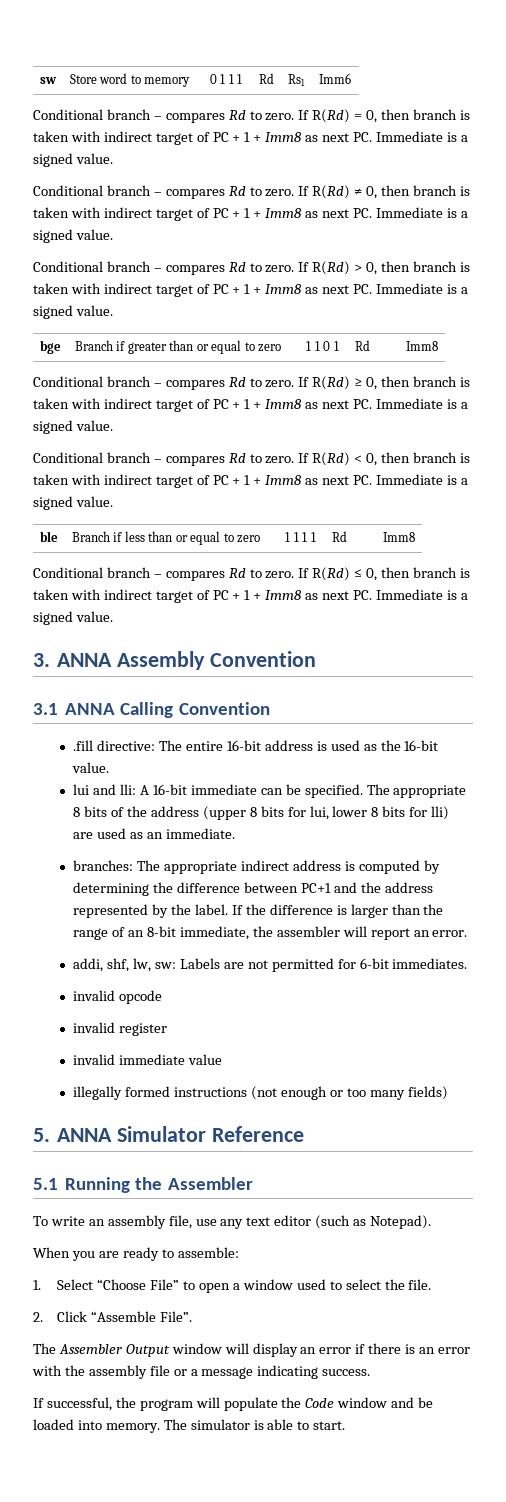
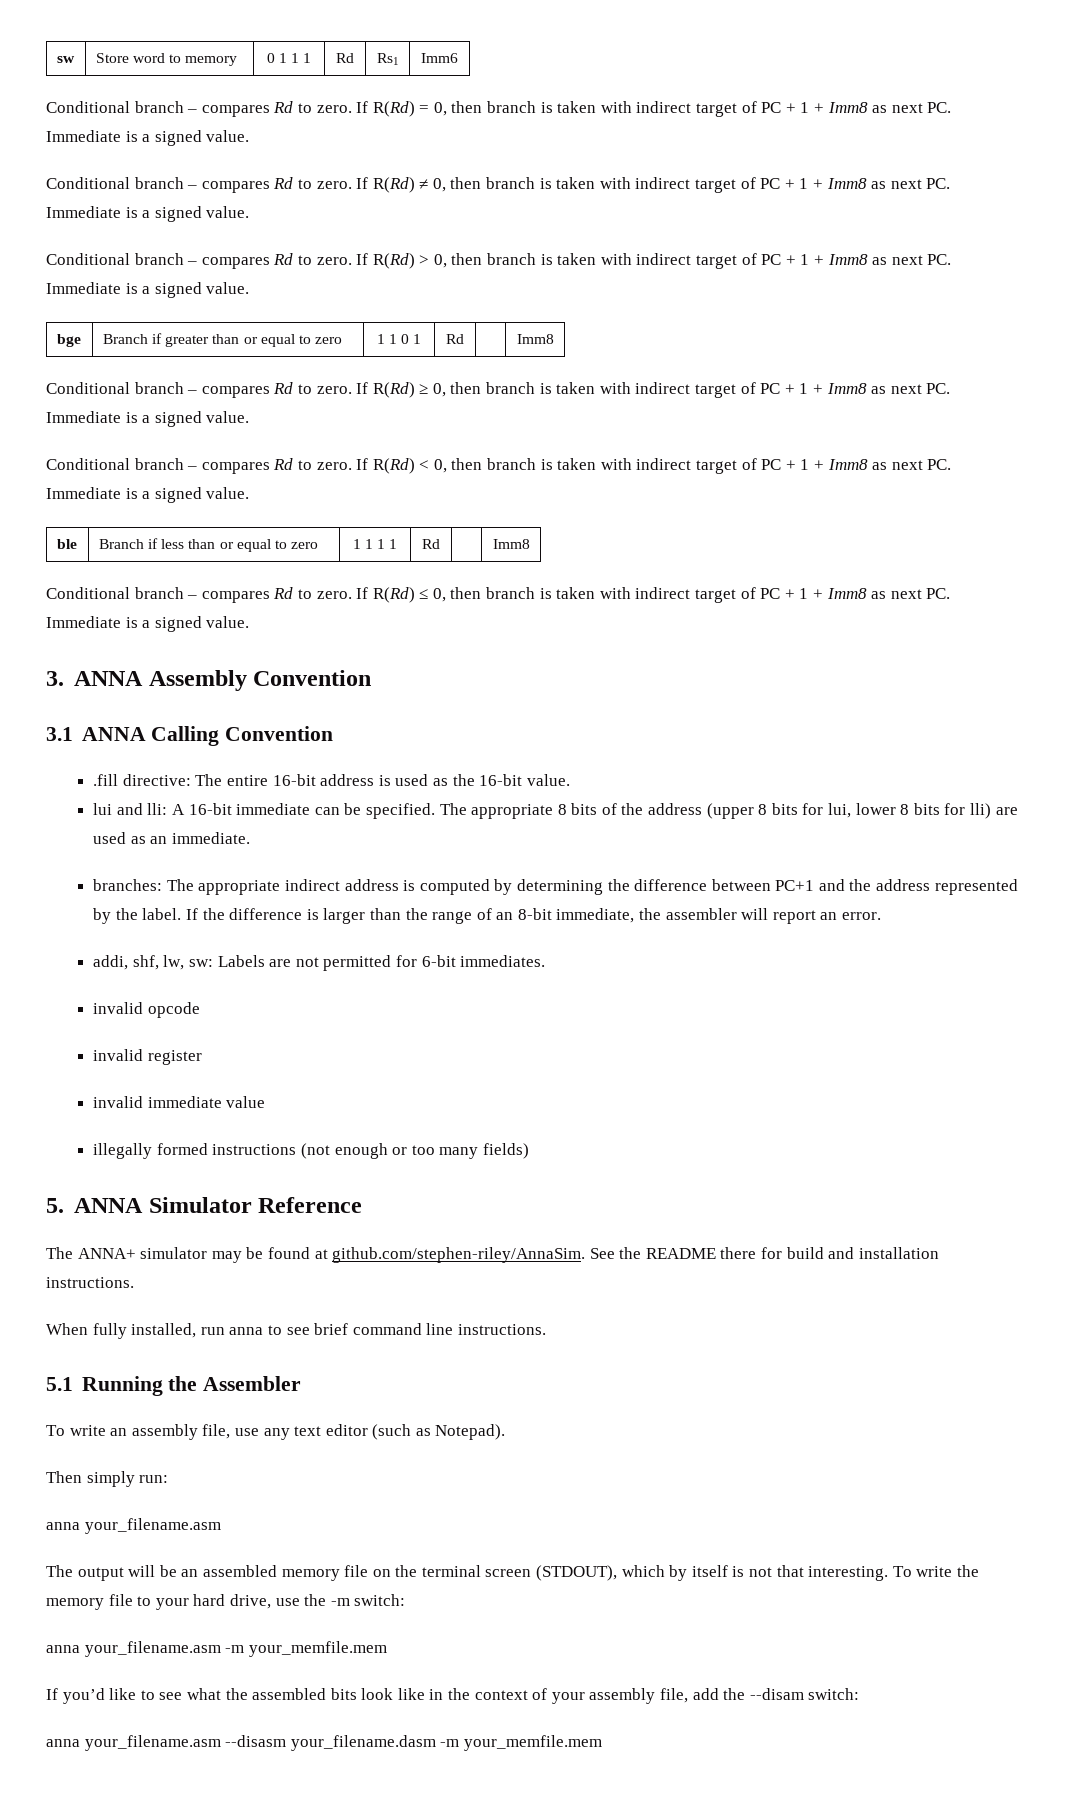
(304, 1134) none -> [46,1247,939,1263] [46,1277,134,1288] [46,1323,546,1339] // The ANNA+ simulator may be found at github.com/stephen-riley/AnnaSim. See the README there for build and installation instructions. // When fully installed, run anna to see brief command line instructions.
[33,1247,239,1261] [33,1279,432,1293] [33,1311,193,1322] [33,1343,470,1357] [32,1365,371,1379] [33,1397,434,1411] [33,1419,346,1433] When you are ready to assemble: // 1. Select “Choose File” to open a window used to select the file. // 2. Click “Assemble File”. // The Assembler Output window will display an error if there is an error with the assembly file or a message indicating success. // If successful, the program will populate the Code window and be loaded into memory. The simulator is able to start. -> [46,1471,169,1487] [46,1518,221,1534] [46,1565,979,1581] [46,1594,406,1610] [46,1641,387,1657] [46,1688,860,1704] [46,1735,602,1751] Then simply run: // anna your_filename.asm // The output will be an assembled memory file on the terminal screen (STDOUT), which by itself is not that interesting. To write the memory file to your hard drive, use the -m switch: // anna your_filename.asm -m your_memfile.mem // If you’d like to see what the assembled bits look like in the context of your assembly file, add the --disam switch: // anna your_filename.asm --disasm your_filename.dasm -m your_memfile.mem

